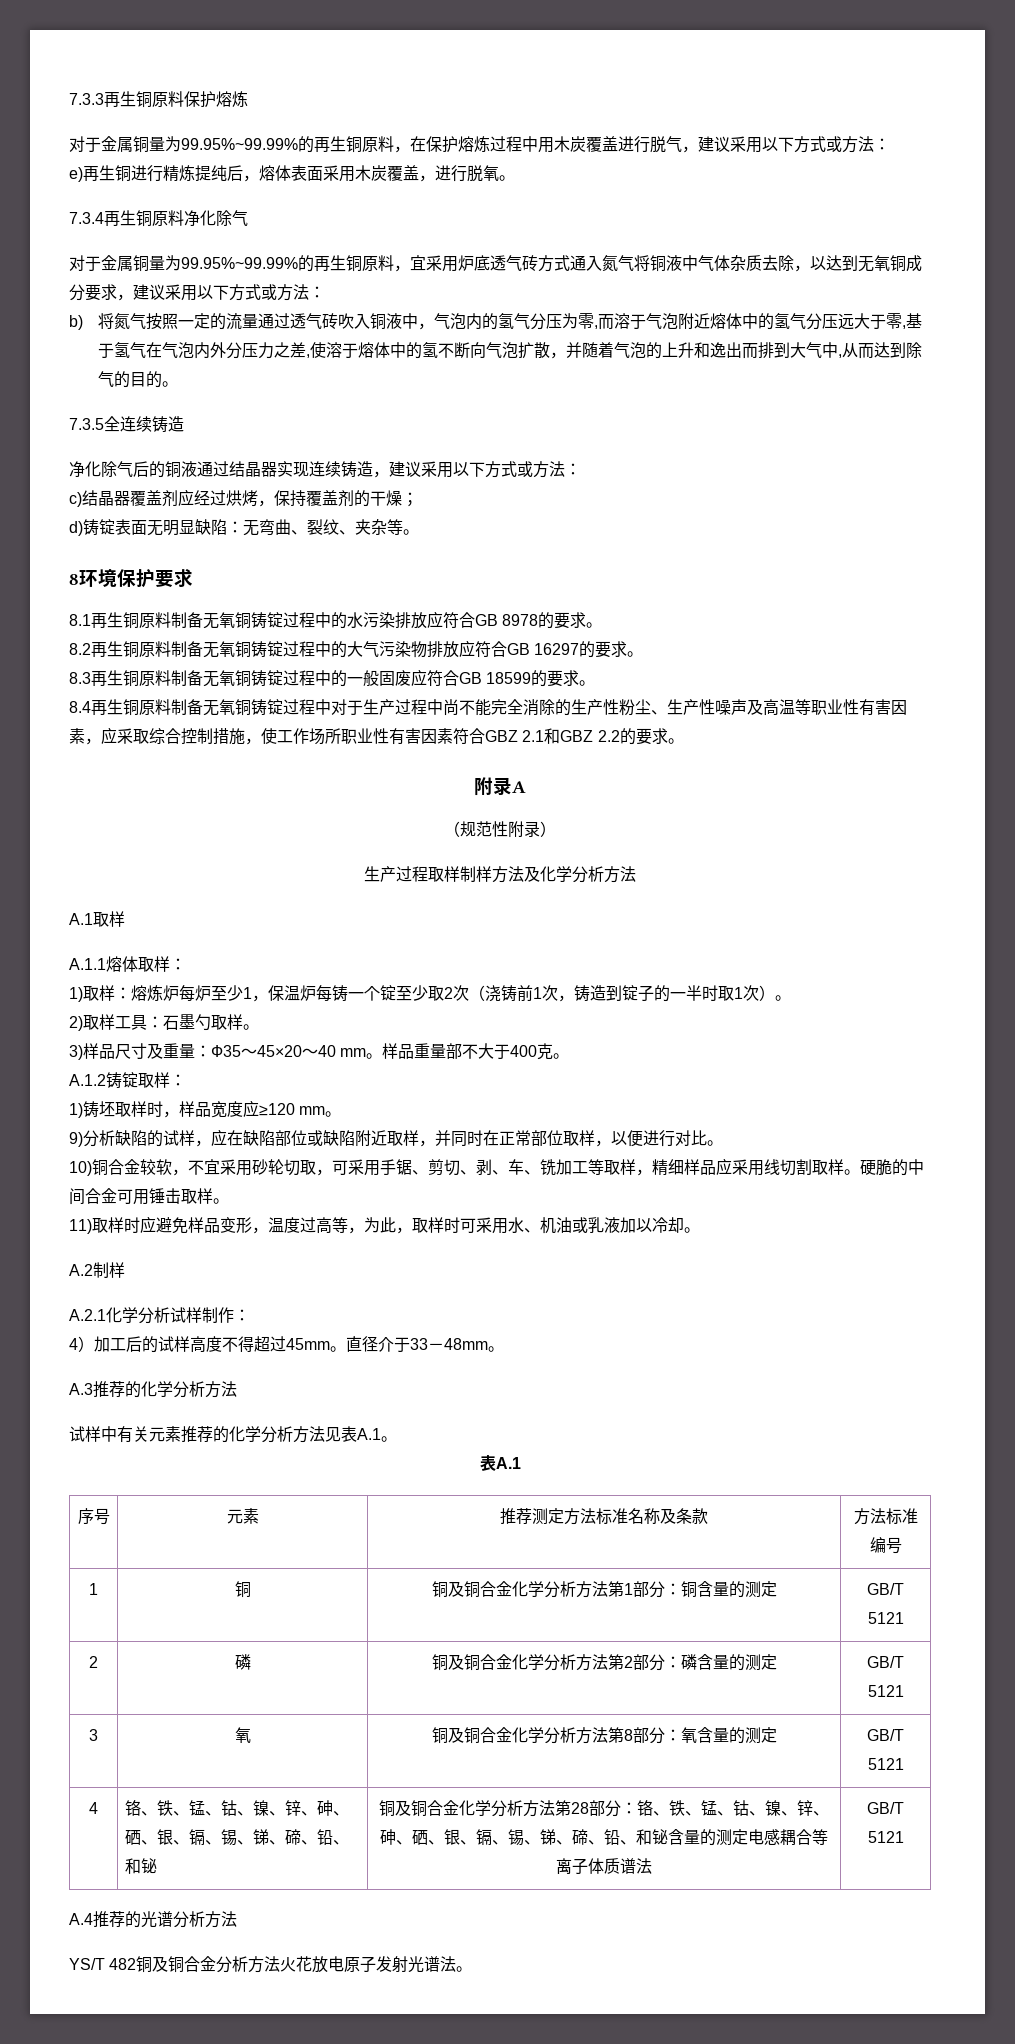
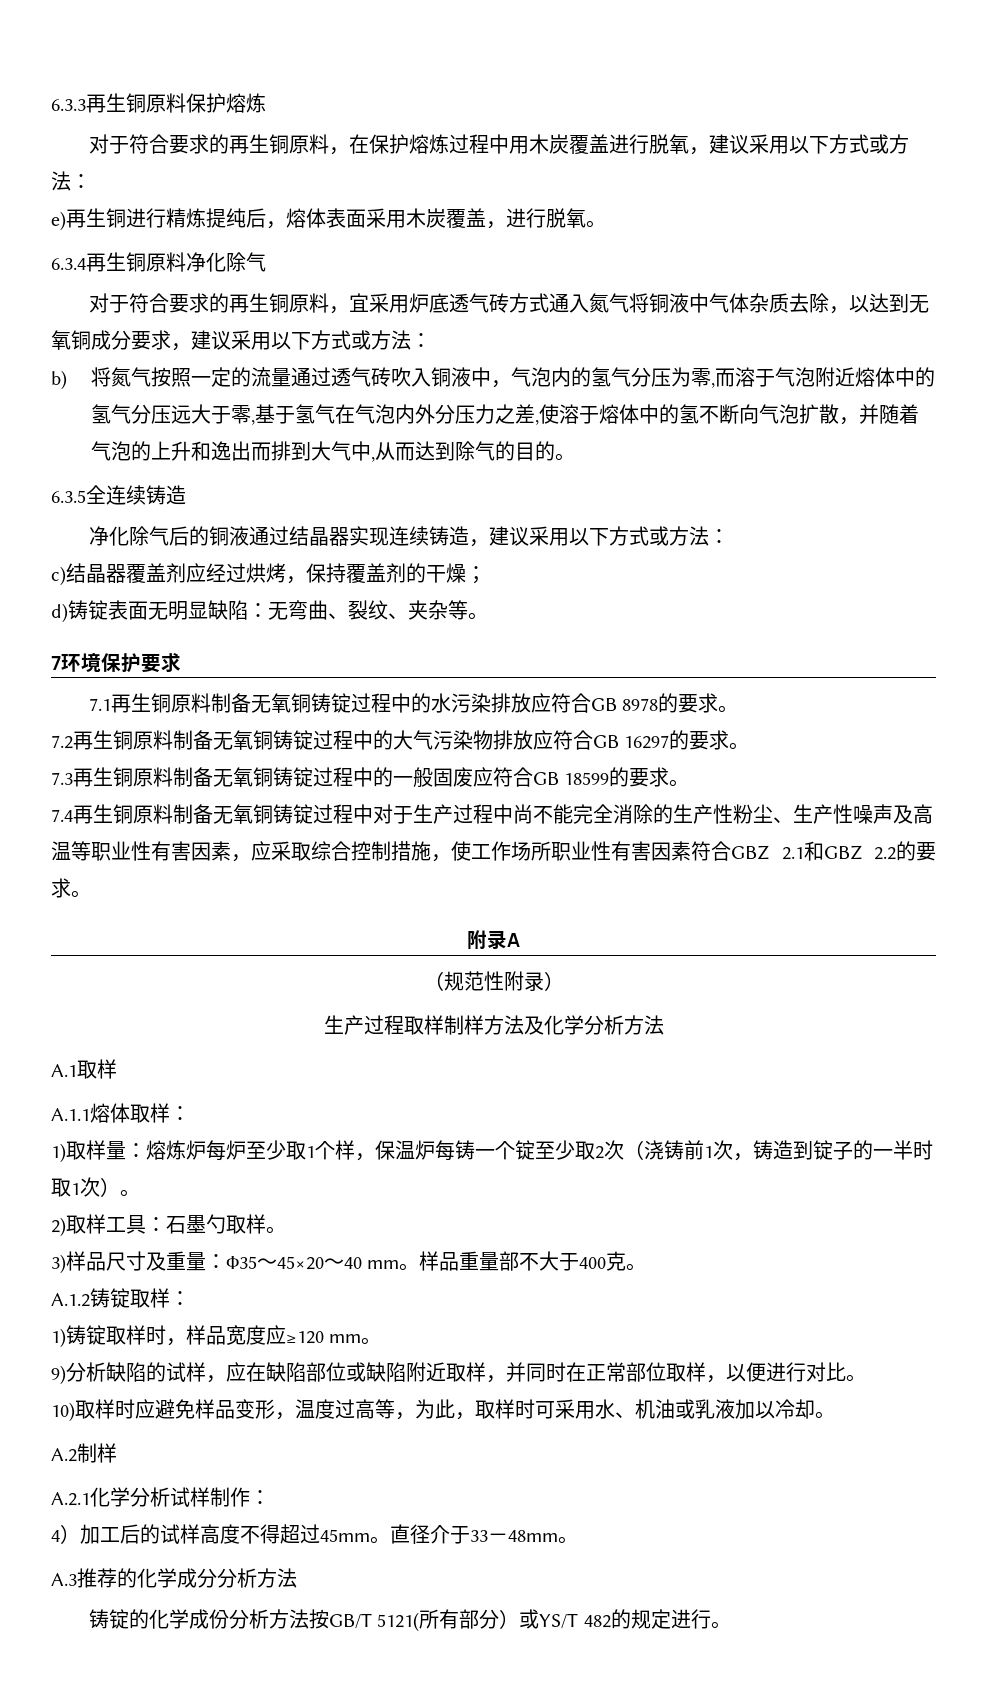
[69,93,104,105] 7.3.3 -> [51,99,86,111] 6.3.3
[101,136,298,153] 金属铜量为99.95%~99.99% -> [128,134,209,154] 符合要求
[666,136,682,152] 气 -> [668,134,689,154] 氧
[69,212,104,224] 7.3.4 -> [51,258,86,270] 6.3.4
[101,255,298,272] 金属铜量为99.95%~99.99% -> [128,293,209,313] 符合要求
[69,418,104,430] 7.3.5 -> [51,490,86,503] 6.3.5
[69,574,79,585] 8 -> [51,656,61,670] 7
[69,614,91,626] 8.1 -> [88,698,111,711] 7.1
[69,643,91,655] 8.2 -> [51,735,73,749] 7.2
[69,672,91,684] 8.3 -> [51,772,73,785] 7.3
[69,701,91,713] 8.4 -> [51,809,73,822] 7.4
(115, 993) none -> [106,1141,126,1160] 量
[243,987,252,999] 1 -> [286,1140,355,1160] 取1个样
[99,1101,115,1117] 坯 -> [86,1325,106,1345] 锭
[92,1158,924,1176] [69,1188,229,1205] [69,1219,92,1234] 铜合金较软，不宜采用砂轮切取，可采用手锯、剪切、剥、车、铣加工等取样，精细样品应采用线切割取样。硬脆的中间合金可用锤击取样。 // 11) -> (75, 1412) none
[173,1381,237,1398] [69,1426,397,1443] [479,1455,521,1471] [77,1508,110,1525] [226,1508,259,1524] [500,1508,708,1525] [853,1508,918,1525] [869,1537,902,1554] [89,1583,98,1595] [234,1581,251,1598] [431,1581,777,1598] [867,1583,904,1595] [867,1612,904,1624] [89,1656,98,1668] [234,1654,251,1670] [431,1654,777,1671] [867,1656,904,1668] [867,1685,904,1697] [89,1729,98,1741] [234,1727,251,1743] [431,1727,777,1744] [867,1729,904,1741] [867,1758,904,1770] [89,1802,98,1814] [124,1799,349,1816] [124,1829,349,1846] [124,1858,157,1874] [379,1799,829,1817] [380,1829,828,1846] [556,1858,652,1875] [867,1802,904,1814] [867,1831,904,1843] [69,1911,237,1928] [69,1956,457,1973] 分析方法 // 试样中有关元素推荐的化学分析方法见表A.1。 // 表A.1 // 序号 | 元素 | 推荐测定方法标准名称及条款 | 方法标准编号 // 1 | 铜 | 铜及铜合金化学分析方法第1部分：铜含量的测定 | GB/T 5121 // 2 | 磷 | 铜及铜合金化学分析方法第2部分：磷含量的测定 | GB/T 5121 // 3 | 氧 | 铜及铜合金化学分析方法第8部分：氧含量的测定 | GB/T 5121 // 4 | 铬、铁、锰、钴、镍、锌、砷、硒、银、镉、锡、锑、碲、铅、和铋 | 铜及铜合金化学分析方法第28部分：铬、铁、锰、钴、镍、锌、砷、硒、银、镉、锡、锑、碲、铅、和铋含量的测定电感耦合等离子体质谱法 | GB/T 5121 // A.4推荐的光谱分析方法 // YS/T 482铜及铜合金分析方法火花放电原子发射光谱法 -> [177,1568,297,1588] [88,1609,711,1632] 成分分析方法 // 铸锭的化学成份分析方法按GB/T 5121(所有部分）或YS/T 482的规定进行

